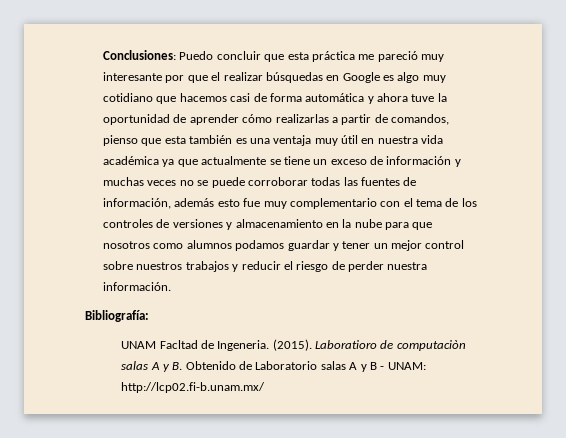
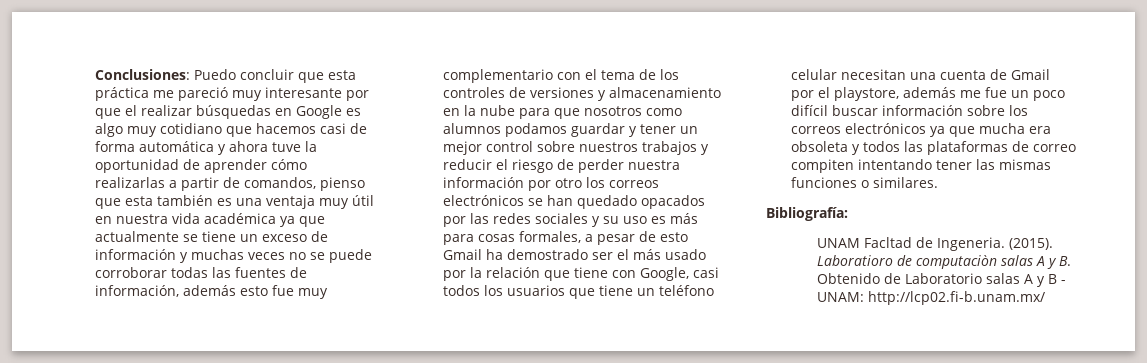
[103,282,172,291] información. -> [443,177,660,191] [443,195,706,209] [443,213,699,227] [443,231,689,245] [443,249,707,260] [443,267,720,281] [443,285,715,299] [791,69,1051,80] [791,87,1066,101] [791,105,1029,116] [791,123,1052,137] [791,141,1077,155] [791,159,1052,173] [791,177,939,188] información por otro los correos electrónicos se han quedado opacados por las redes sociales y su uso es más para cosas formales, a pesar de esto Gmail ha demostrado ser el más usado por la relación que tiene con Google, casi todos los usuarios que tiene un teléfono celular necesitan una cuenta de Gmail por el playstore, además me fue un poco difícil buscar información sobre los correos electrónicos ya que mucha era obsoleta y todos las plataformas de correo compiten intentando tener las mismas funciones o similares.

